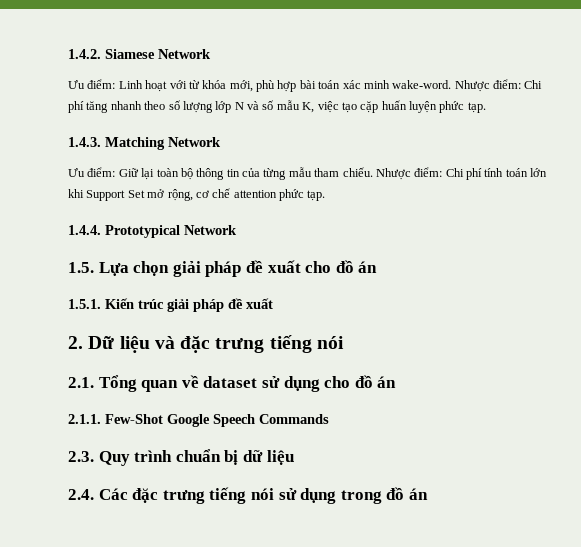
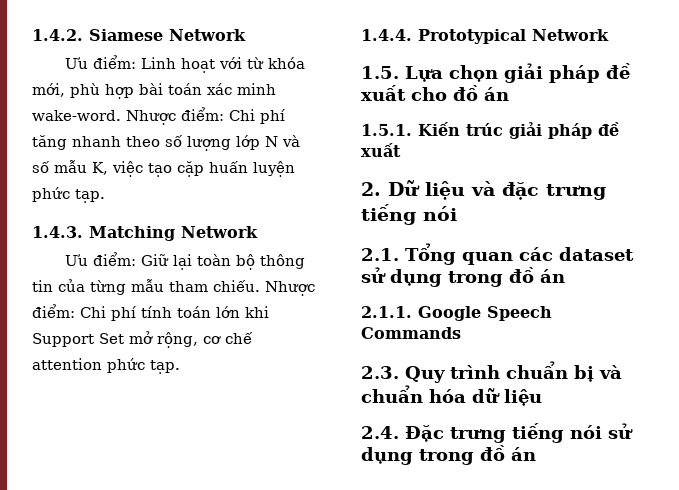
[181,375,199,388] về -> [519,247,553,261] các
[324,376,351,388] cho -> [448,271,503,287] trong
[105,414,163,424] Few-Shot -> (412, 312) none
(239, 457) none -> [599,365,622,379] [361,385,466,403] và chuẩn hóa
[98,488,159,503] Các đặc -> [405,425,444,442] Đặc

